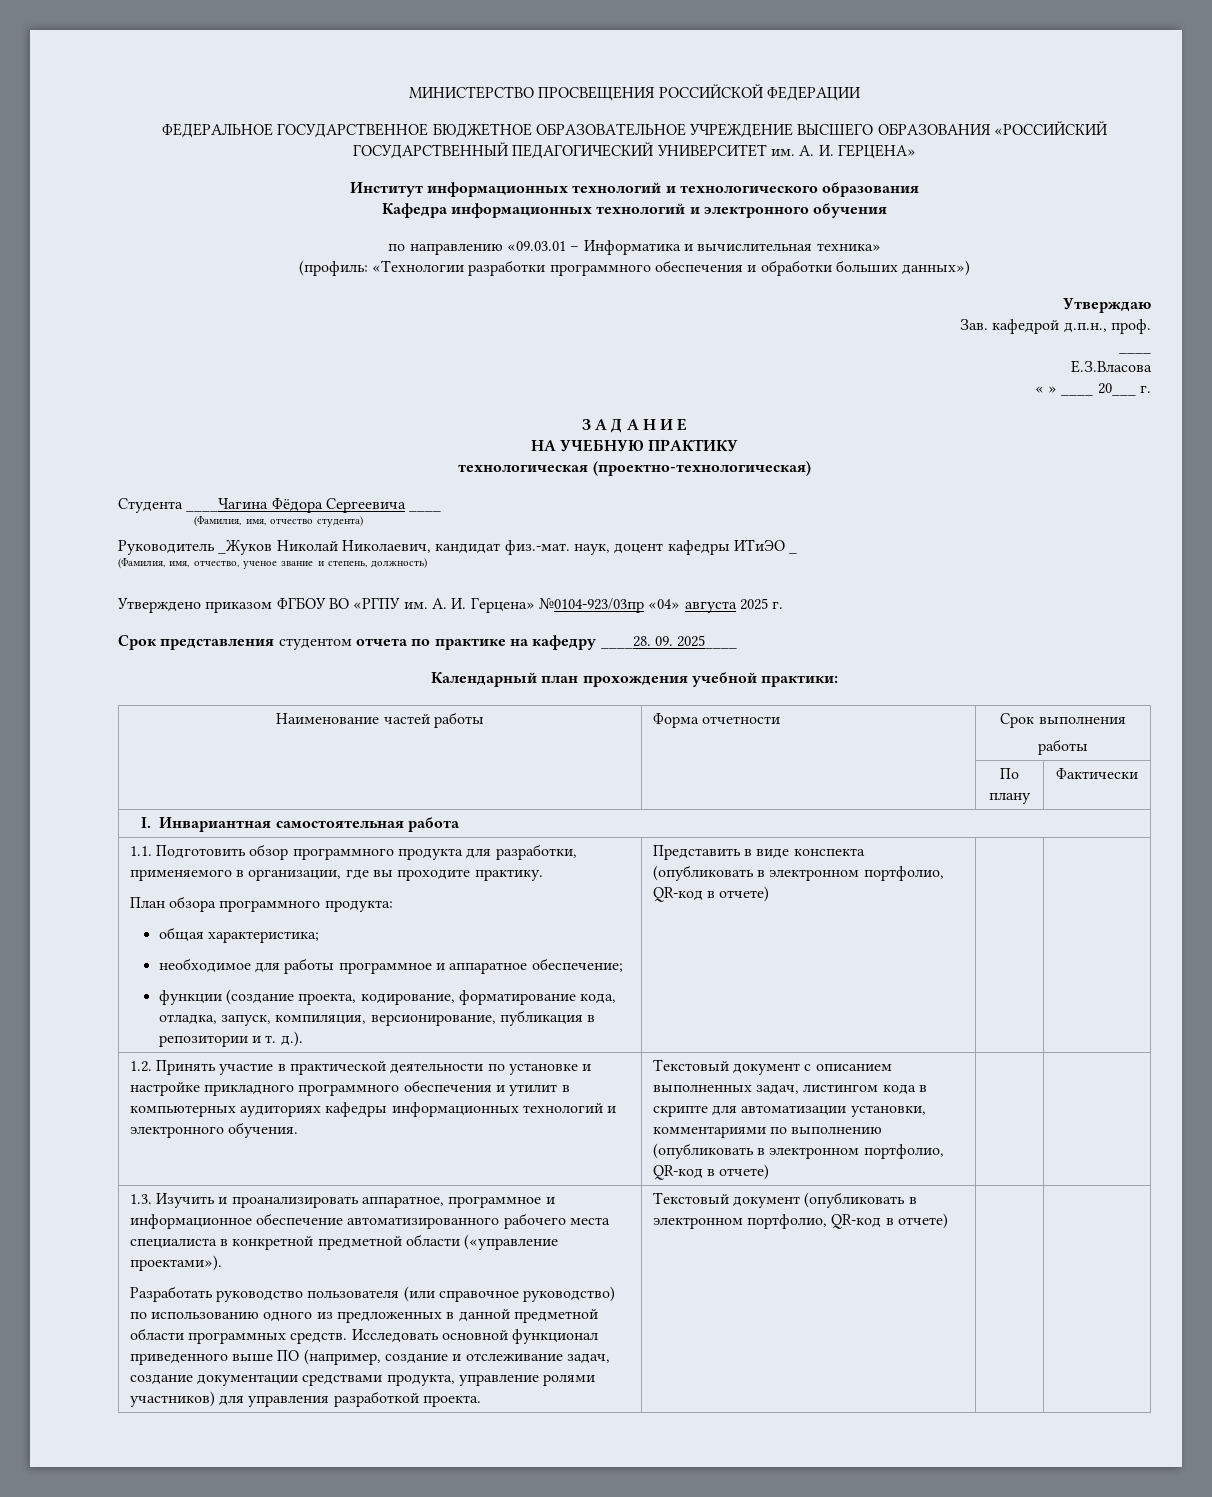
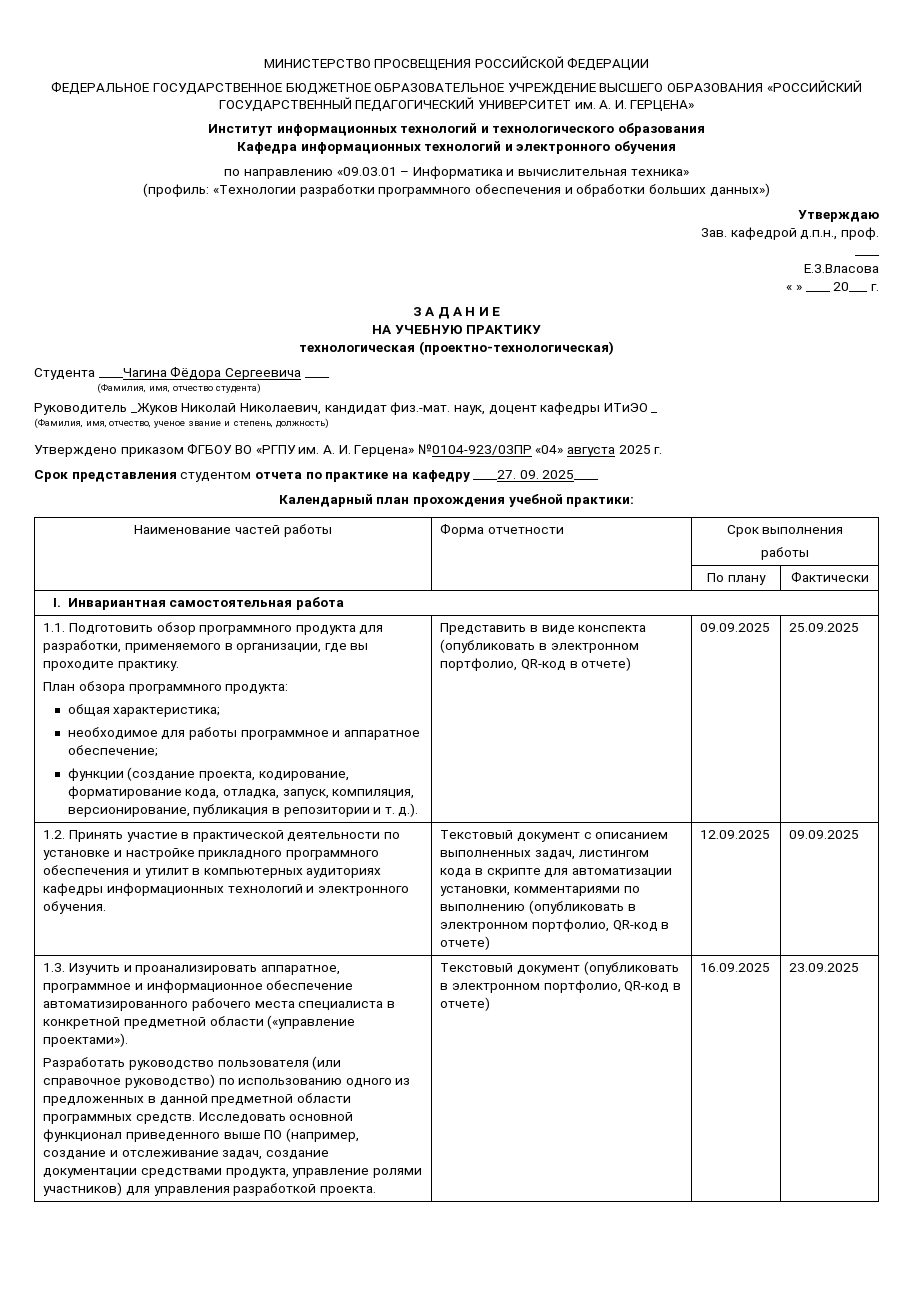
[538,598,644,613] №0104-923/03пр -> [417,444,532,455] №0104-923/03ПР
[600,636,651,649] ____28. -> [473,470,517,480] ____27.
(770, 894) | -> [700,623,771,632] [789,623,860,632] 09.09.2025 | 25.09.2025
(770, 1172) | -> [700,830,771,839] [789,830,860,839] 12.09.2025 | 09.09.2025
(949, 1221) | -> [700,963,771,972] [789,963,860,972] 16.09.2025 | 23.09.2025

